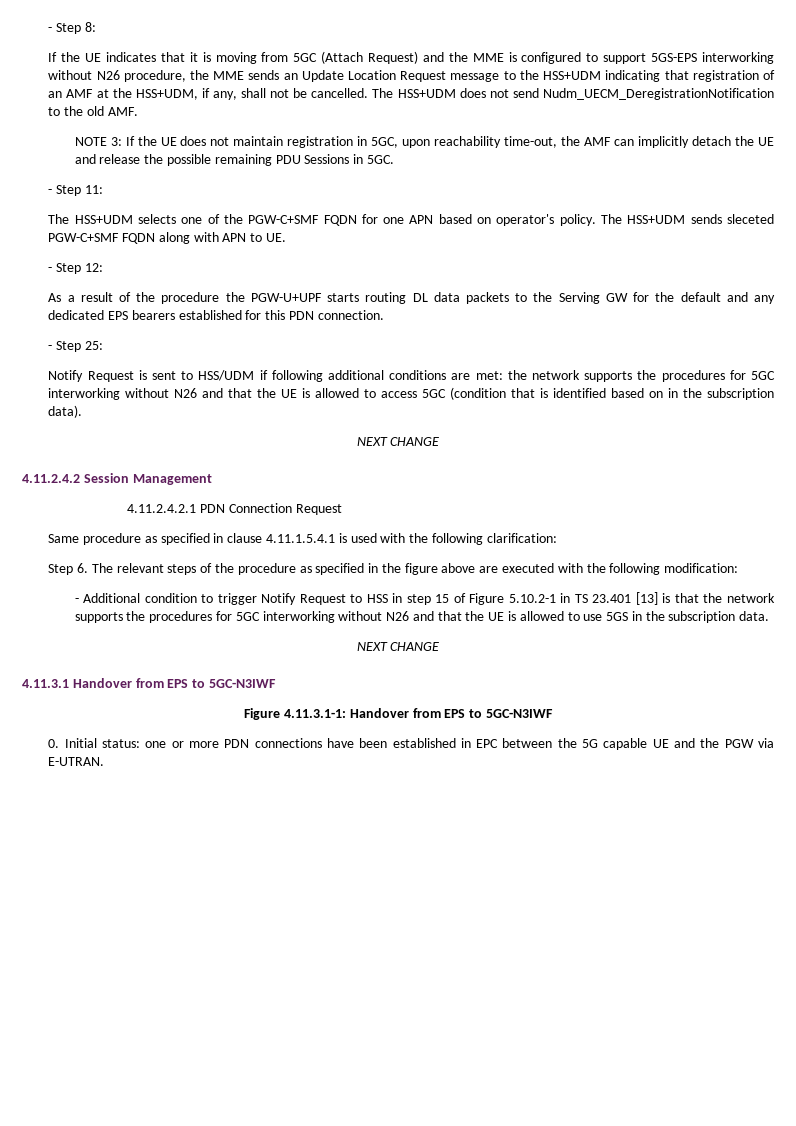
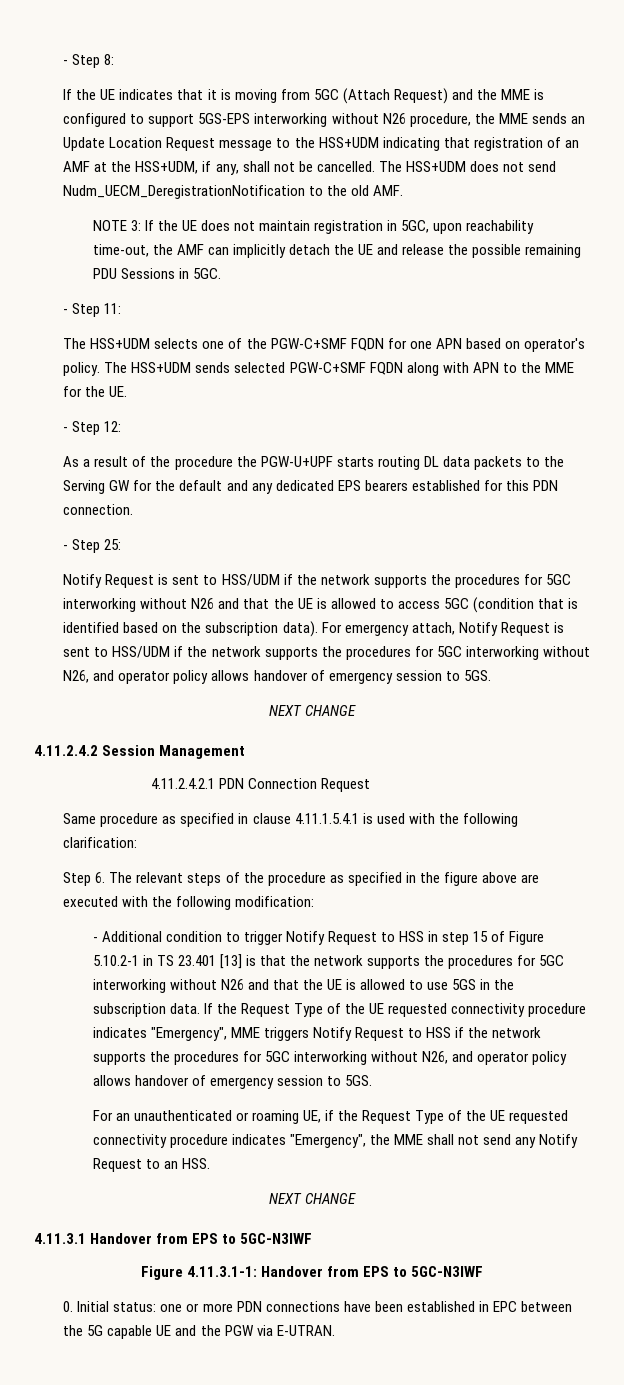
[727,214,774,224] sleceted -> [234,362,286,373] selected
(263, 237) none -> [520,362,574,373] [63,386,106,397] the MME for the
[271,370,503,382] following additional conditions are met: -> (293, 579) none
[668,388,679,398] in -> (178, 629) none
(83, 411) none -> [321,622,564,636] [63,646,590,660] [63,670,491,684] For emergency attach, Notify Request is sent to HSS/UDM if the network supports the procedures for 5GC interworking without N26, and operator policy allows handover of emergency session to 5GS.
(770, 616) none -> [203,1003,587,1017] [92,1027,542,1041] [92,1051,568,1065] [92,1075,372,1089] [92,1110,569,1124] [92,1134,579,1148] [92,1158,210,1172] If the Request Type of the UE requested connectivity procedure indicates "Emergency", MME triggers Notify Request to HSS if the network supports the procedures for 5GC interworking without N26, and operator policy allows handover of emergency session to 5GS. // For an unauthenticated or roaming UE, if the Request Type of the UE requested connectivity procedure indicates "Emergency", the MME shall not send any Notify Request to an HSS.

